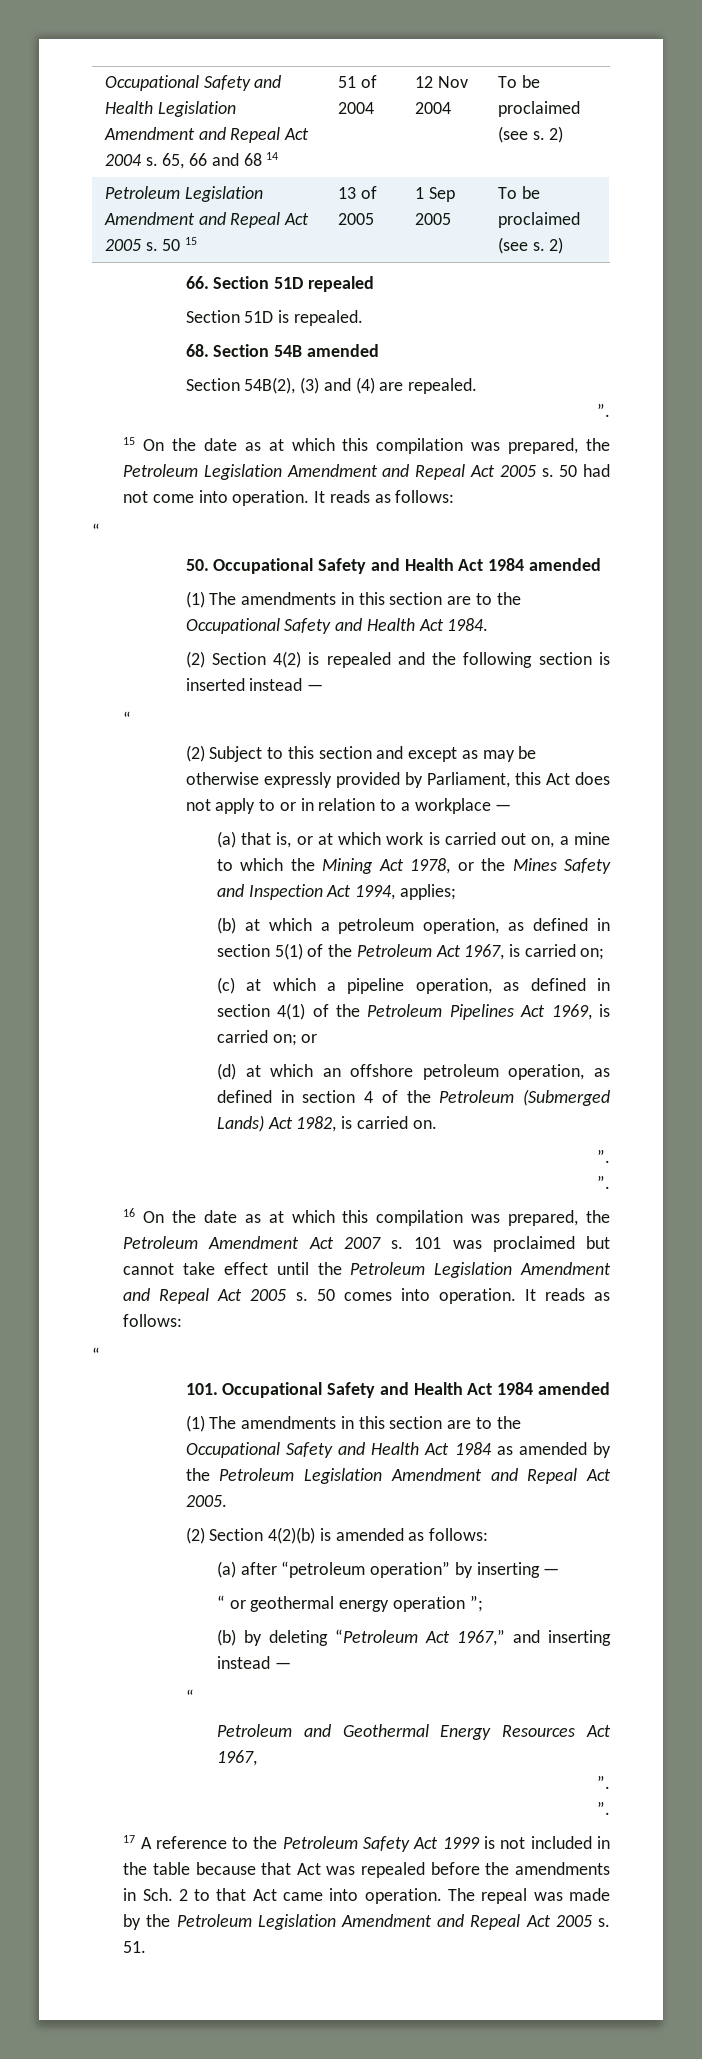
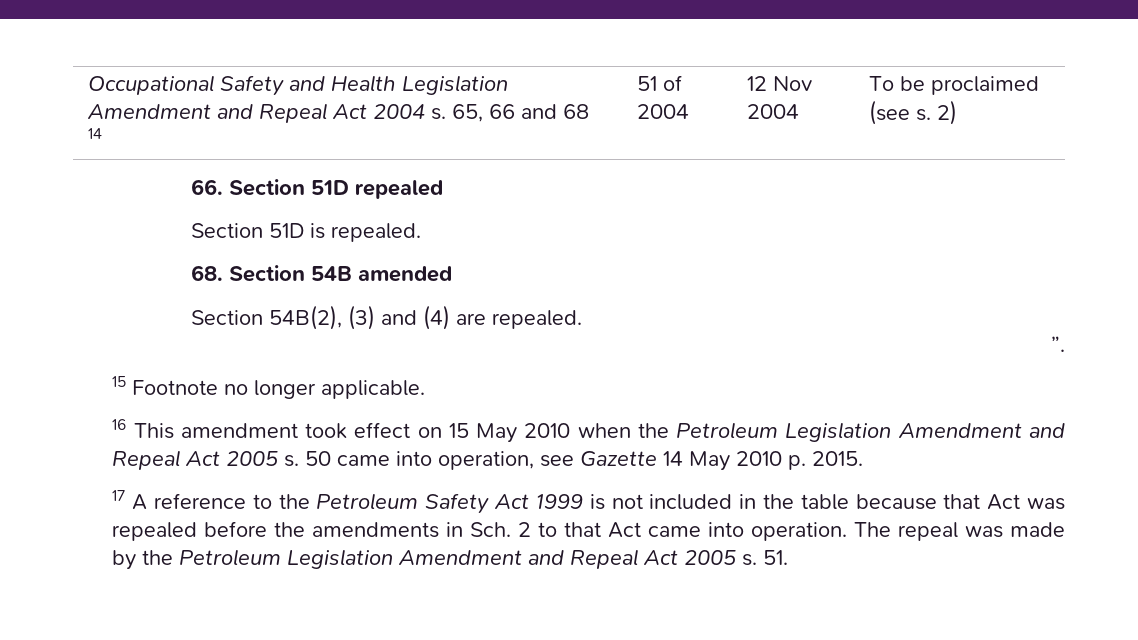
[104,186,263,202] [103,212,310,228] [104,237,198,251] [337,186,377,199] [337,213,374,225] [414,187,455,202] [414,213,451,225] [497,186,540,199] [497,212,580,228] [497,237,564,254] // Petroleum Legislation Amendment and Repeal Act 2005 s. 50 15 | 13 of 2005 | 1 Sep 2005 | To be proclaimed (see s. 2) -> (957, 112) none
[143,438,579,454] On the date as at which this compilation was prepared, -> [132,380,426,399] [112,419,631,443] Footnote no longer applicable. // 16 This amendment took effect on 15 May 2010 when
[583,464,610,477] [123,490,455,506] [92,523,100,537] [185,558,601,574] [185,591,521,608] [185,618,489,634] [185,651,610,668] [185,678,324,691] [123,711,132,725] [185,745,537,762] [185,772,610,788] [185,798,512,814] [216,831,611,848] [216,858,612,874] [216,884,456,900] [216,917,611,934] [216,943,605,960] [216,977,611,994] [216,1003,610,1020] [216,1030,318,1046] [216,1063,610,1080] [216,1089,610,1106] [216,1115,437,1132] [597,1149,610,1163] [597,1175,610,1189] [123,1208,610,1226] [123,1236,611,1252] [123,1262,611,1278] [123,1288,610,1304] [123,1314,183,1327] [92,1347,100,1361] [185,1382,610,1398] [185,1415,521,1432] [185,1442,611,1458] [185,1468,611,1484] [185,1495,227,1507] [185,1527,489,1544] [216,1561,560,1578] [216,1595,483,1612] [216,1629,611,1646] [216,1656,291,1669] [185,1689,194,1703] [216,1724,611,1740] [216,1750,257,1766] [597,1775,610,1789] [597,1801,610,1815] had not come into operation. It reads as follows: // “ // 50. Occupational Safety and Health Act 1984 amended // (1) The amendments in this section are to the Occupational Safety and Health Act 1984. // (2) Section 4(2) is repealed and the following section is inserted instead — // “ // (2) Subject to this section and except as may be otherwise expressly provided by Parliament, this Act does not apply to or in relation to a workplace — // (a) that is, or at which work is carried out on, a mine to which the Mining Act 1978, or the Mines Safety and Inspection Act 1994, applies; // (b) at which a petroleum operation, as defined in section 5(1) of the Petroleum Act 1967, is carried on; // (c) at which a pipeline operation, as defined in section 4(1) of the Petroleum Pipelines Act 1969, is carried on; or // (d) at which an offshore petroleum operation, as defined in section 4 of the Petroleum (Submerged Lands) Act 1982, is carried on. // ”. // ”. // 16 On the date as at which this compilation was prepared, the Petroleum Amendment Act 2007 s. 101 was proclaimed but cannot take effect until the Petroleum Legislation Amendment and Repeal Act 2005 s. 50 comes into operation. It reads as follows: // “ // 101. Occupational Safety and Health Act 1984 amended // (1) The amendments in this section are to the Occupational Safety and Health Act 1984 as amended by the Petroleum Legislation Amendment and Repeal Act 2005. // (2) Section 4(2)(b) is amended as follows: // (a) after “petroleum operation” by inserting — // “ or geothermal energy operation ”; // (b) by deleting “Petroleum Act 1967,” and inserting instead — // “ // Petroleum and Geothermal Energy Resources Act 1967, // ”. // ”. -> [337,451,864,471] came into operation, see Gazette 14 May 2010 p. 2015.

